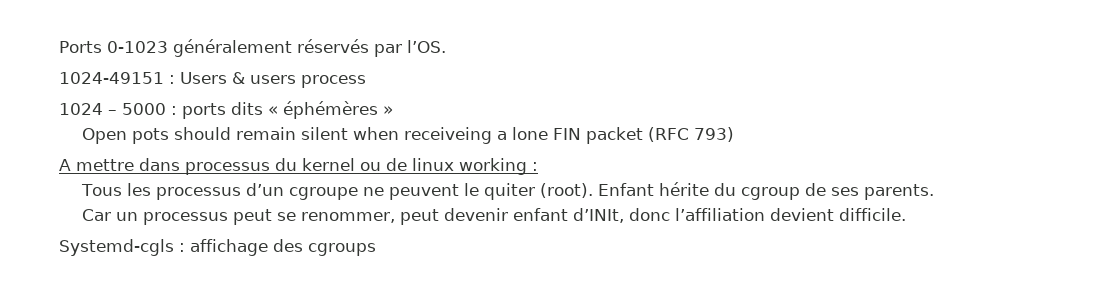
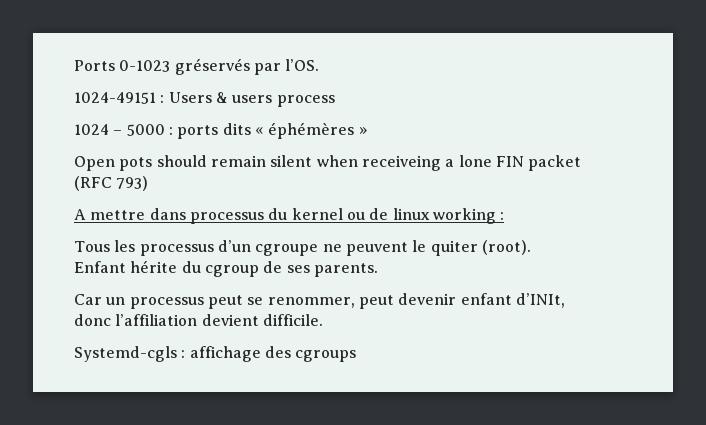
[173,39,369,57] généralement réservés -> [174,58,250,75] gréservés

